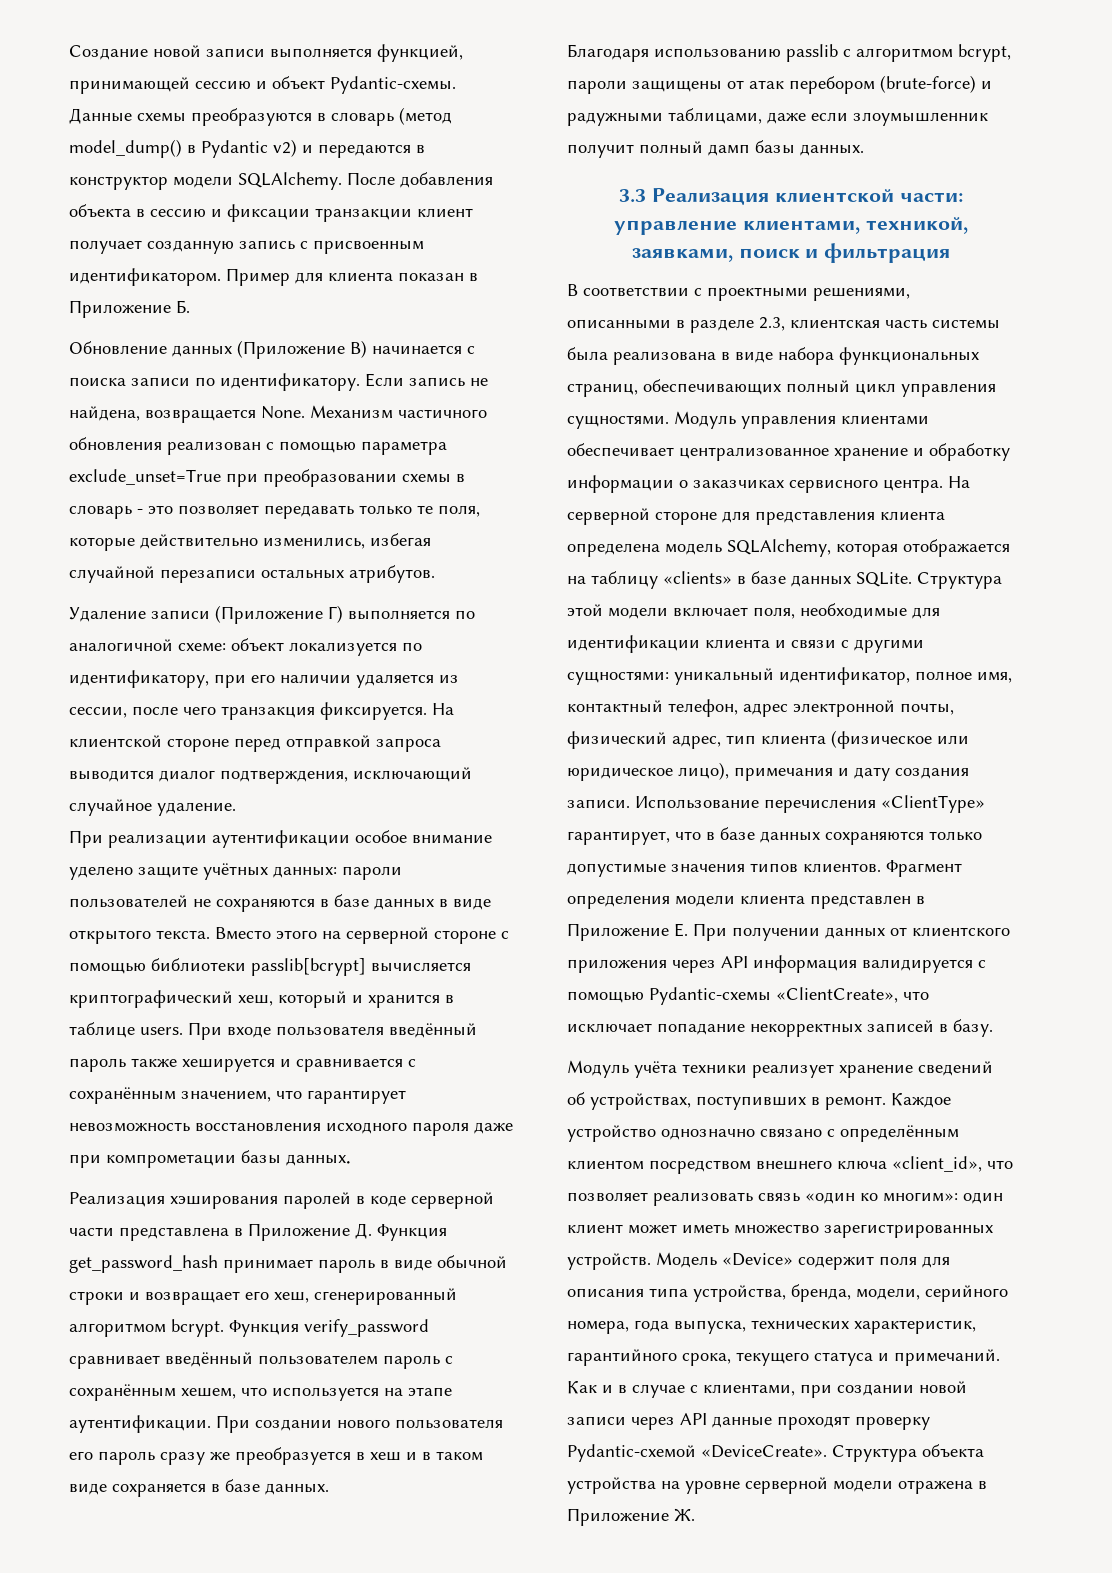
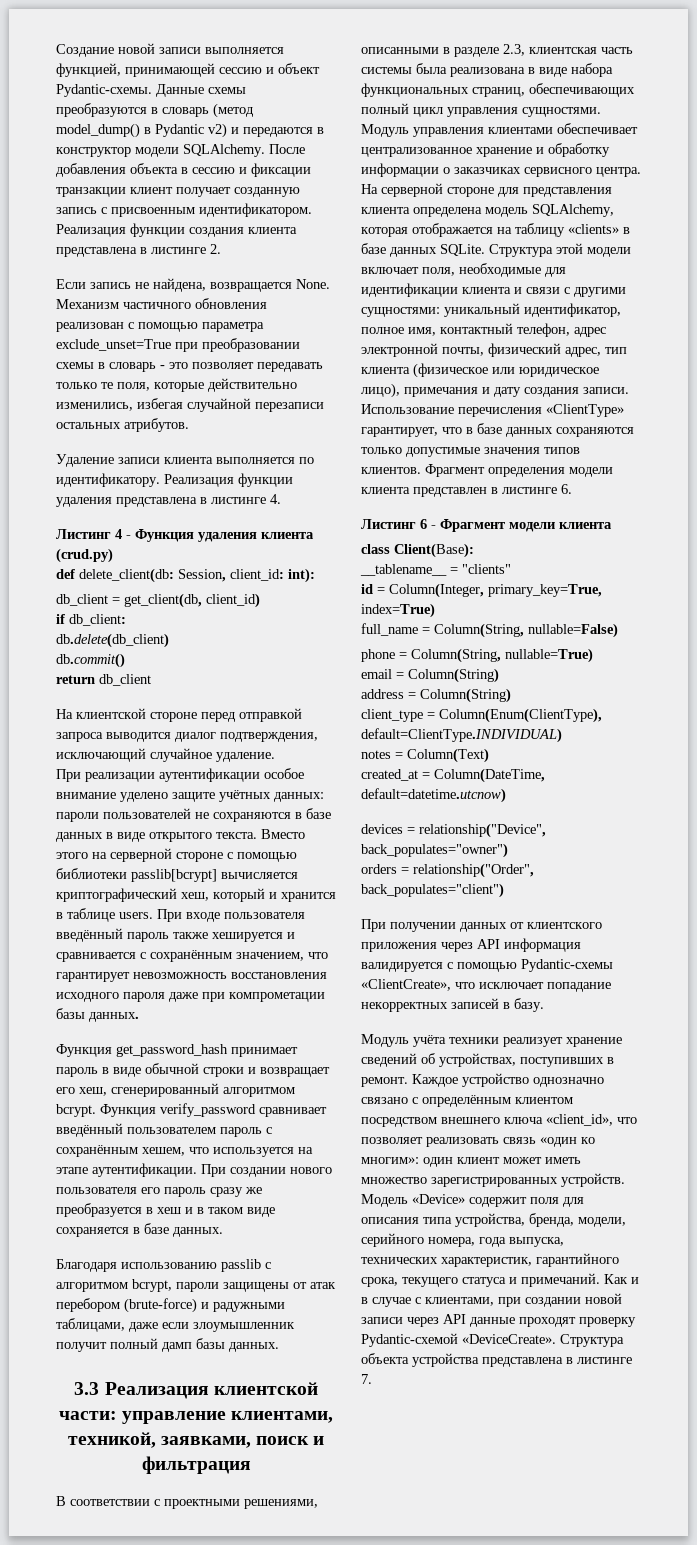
[226,268,478,286] [69,300,190,318] [69,340,475,359] [69,373,360,391] Пример для клиента показан в Приложение Б. // Обновление данных (Приложение В) начинается с поиска записи по идентификатору. -> [56,223,297,237] [56,244,221,257] Реализация функции создания клиента представлена в листинге 2. //
[215,605,475,624] [69,638,422,656] [69,670,459,688] [69,702,427,720] (Приложение Г) выполняется по аналогичной схеме: объект локализуется по идентификатору, при его наличии удаляется из сессии, после чего транзакция фиксируется. -> [164,457,314,464] [56,473,293,487] [56,494,281,507] [56,529,314,542] [56,548,113,563] [56,568,315,583] [56,593,260,608] [56,614,126,626] [56,633,169,648] [56,653,125,668] [56,674,151,686] клиента выполняется по идентификатору. Реализация функции удаления представлена в листинге 4. // Листинг 4 - Функция удаления клиента (crud.py) // def delete_client(db: Session, client_id: int): // db_client = get_client(db, client_id) // if db_client: // db.delete(db_client) // db.commit() // return db_client //
[69,1192,494,1209] [69,1223,372,1241] Реализация хэширования паролей в коде серверной части представлена в Приложение Д. -> (139, 1017) none
[567,923,688,941] Приложение Е. -> [502,484,572,494] [361,519,612,532] [361,543,474,558] [360,564,511,576] [361,583,602,598] [361,603,435,618] [361,623,618,638] [361,648,593,663] [361,668,499,683] [361,688,511,703] [361,708,602,723] [361,728,562,743] [361,748,489,763] [361,768,545,783] [361,788,506,803] [361,823,546,838] [361,843,508,858] [361,863,534,878] [361,883,504,898] листинге 6. // Листинг 6 - Фрагмент модели клиента // class Client(Base): // __tablename__ = "clients" // id = Column(Integer, primary_key=True, index=True) // full_name = Column(String, nullable=False) // phone = Column(String, nullable=True) // email = Column(String) // address = Column(String) // client_type = Column(Enum(ClientType), default=ClientType.INDIVIDUAL) // notes = Column(Text) // created_at = Column(DateTime, default=datetime.utcnow) // devices = relationship("Device", back_populates="owner") // orders = relationship("Order", back_populates="client") //
[661,1477,987,1494] [567,1508,695,1526] на уровне серверной модели отражена в Приложение Ж. -> [482,1357,632,1367] [361,1374,372,1384] представлена в листинге 7.

